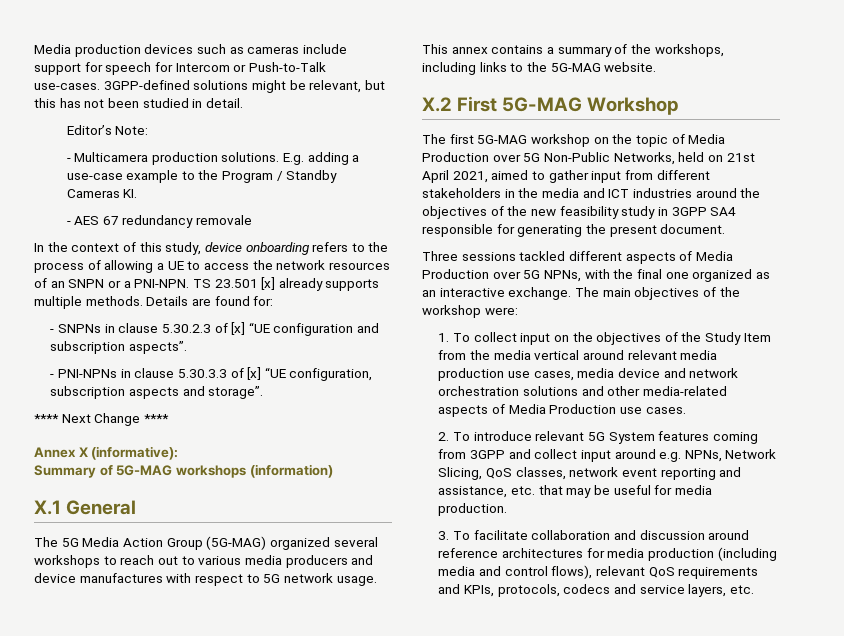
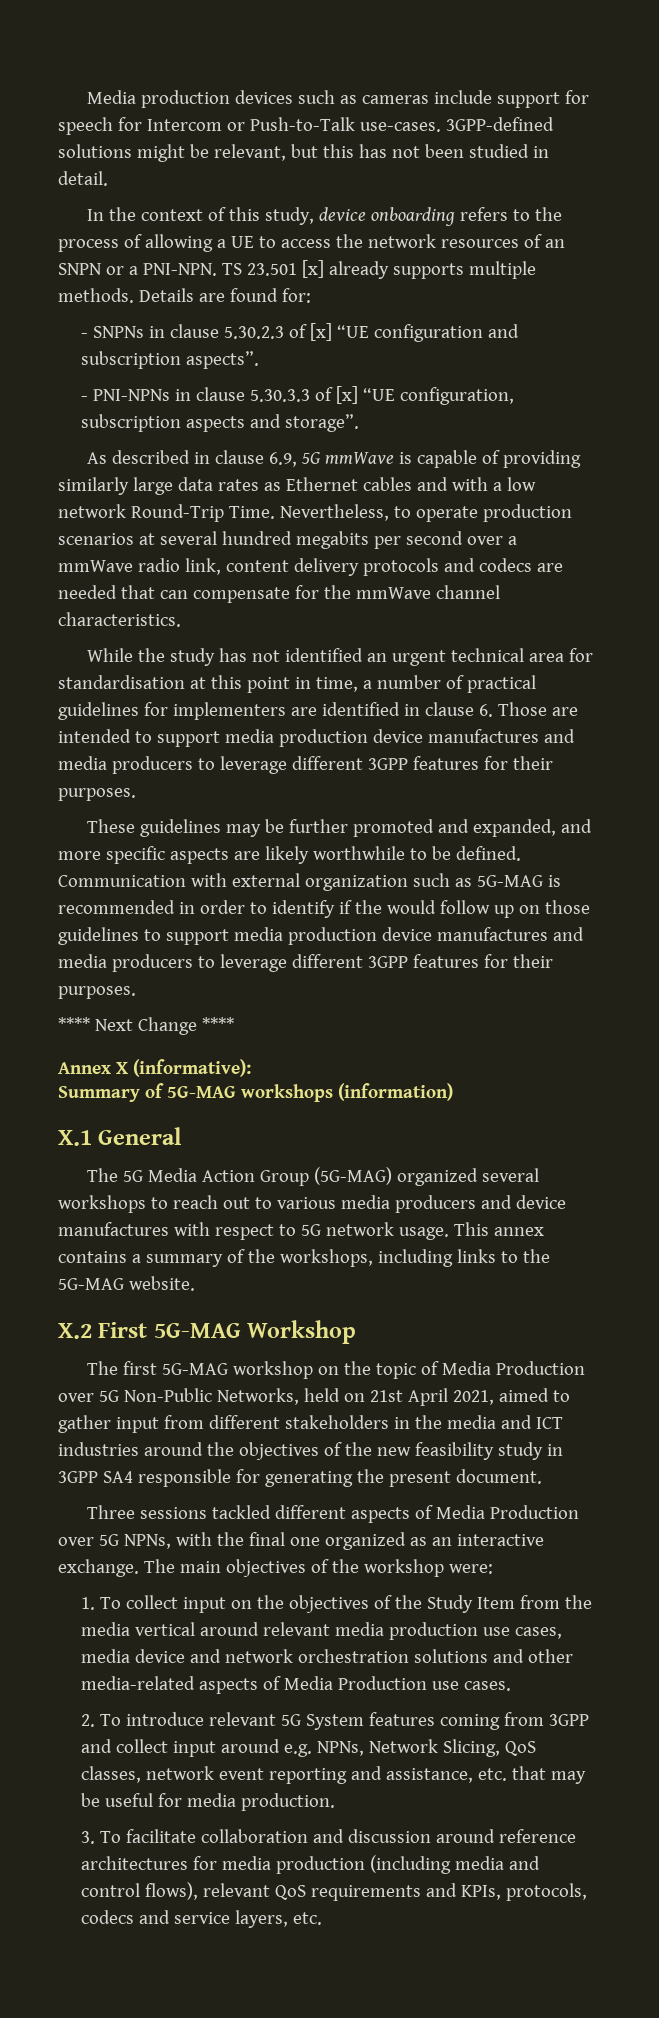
[66,125,149,135] [66,152,360,165] [66,170,338,183] [66,189,138,198] [66,215,253,228] // Editor’s Note: // - Multicamera production solutions. E.g. adding a use-case example to the Program / Standby Cameras KI. // - AES 67 redundancy removale -> (108, 178) none
(264, 392) none -> [86,450,581,468] [58,477,536,495] [58,504,572,522] [58,531,517,549] [58,558,563,576] [58,585,500,603] [58,612,181,627] [86,648,593,666] [58,675,536,693] [58,702,578,720] [58,729,575,747] [58,756,553,774] [58,788,136,801] [86,819,592,837] [58,846,521,864] [58,873,561,891] [58,900,590,918] [58,927,584,945] [58,954,553,972] [58,986,136,999] // As described in clause 6.9, 5G mmWave is capable of providing similarly large data rates as Ethernet cables and with a low network Round-Trip Time. Nevertheless, to operate production scenarios at several hundred megabits per second over a mmWave radio link, content delivery protocols and codecs are needed that can compensate for the mmWave channel characteristics. // While the study has not identified an urgent technical area for standardisation at this point in time, a number of practical guidelines for implementers are identified in clause 6. Those are intended to support media production device manufactures and media producers to leverage different 3GPP features for their purposes. // These guidelines may be further promoted and expanded, and more specific aspects are likely worthwhile to be defined. Communication with external organization such as 5G-MAG is recommended in order to identify if the would follow up on those guidelines to support media production device manufactures and media producers to leverage different 3GPP features for their purposes.

